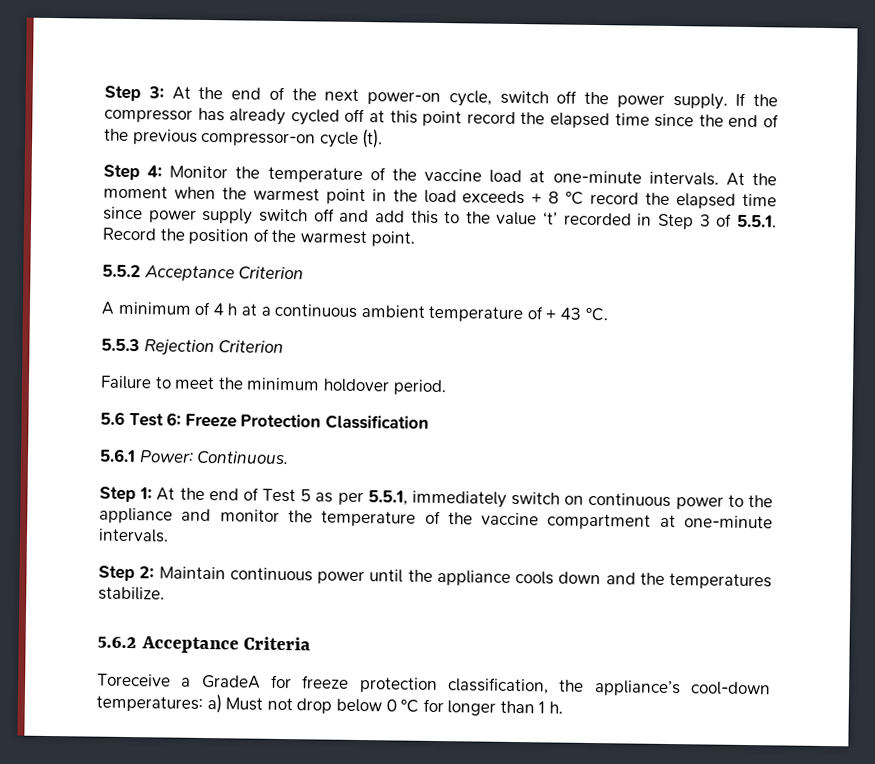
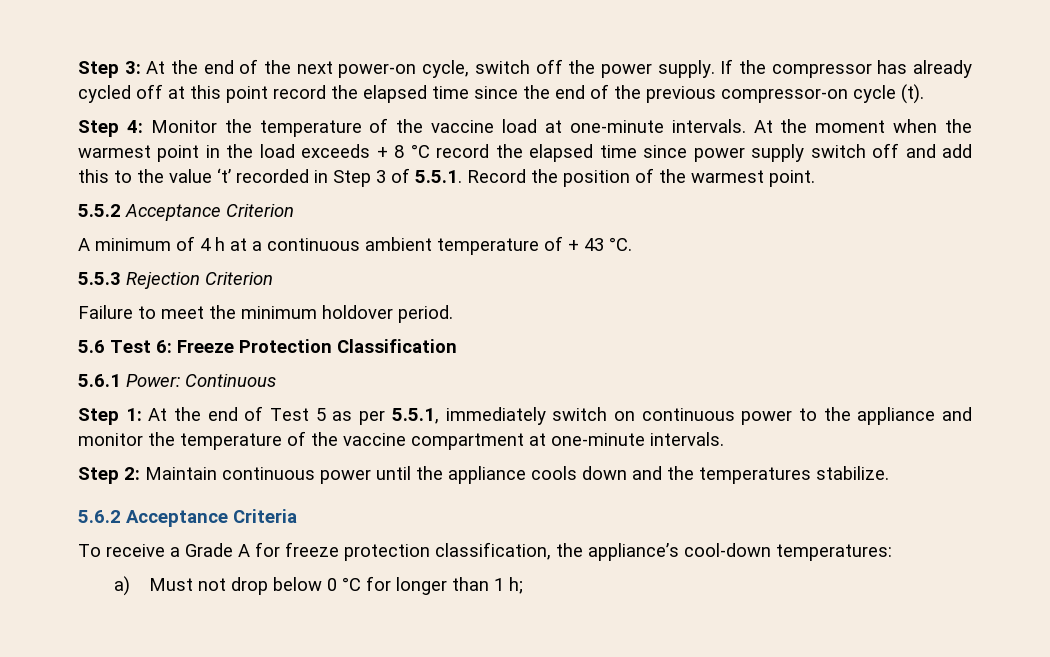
[196,450,290,465] Continuous. -> [185,374,276,387] Continuous
[97,673,261,689] Toreceive a GradeA -> [78,543,250,557] To receive a Grade A
(203, 703) none -> (892, 552) //
[549,701,564,714] h. -> [509,577,524,594] h;

